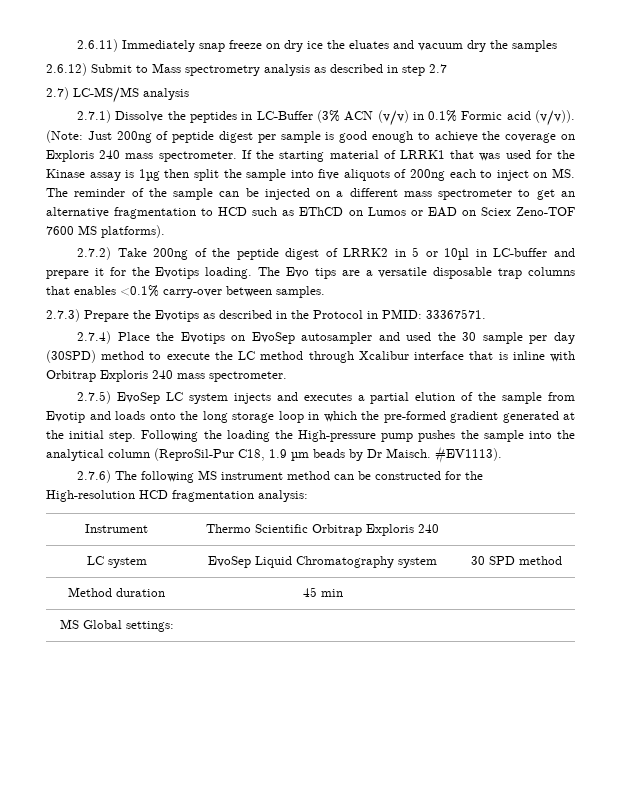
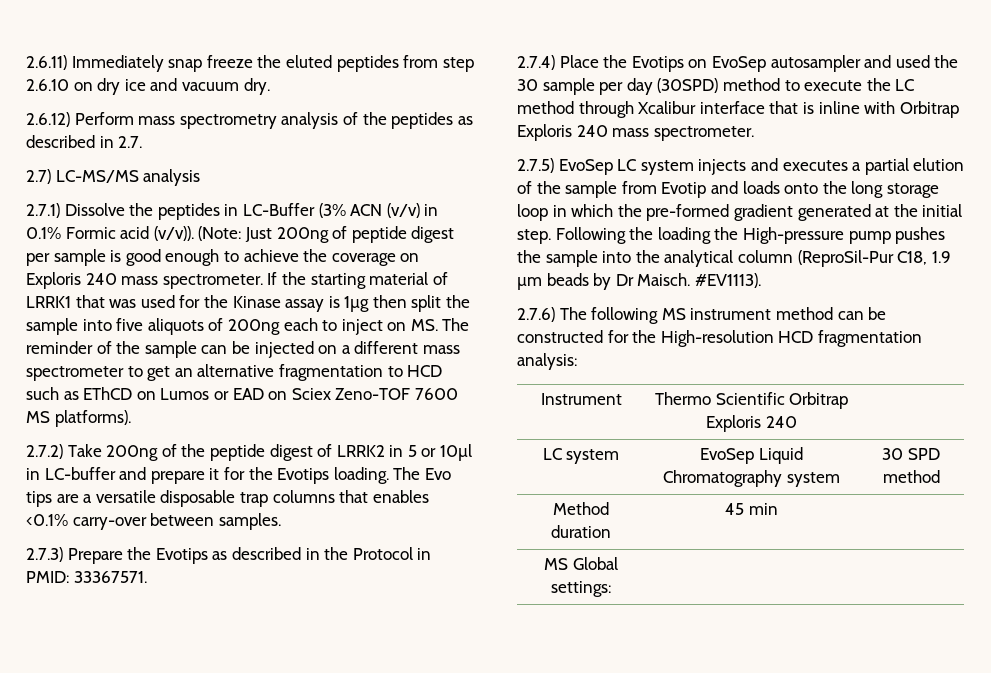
[266,40,558,52] [46,63,447,76] on dry ice the eluates and vacuum dry the samples // 2.6.12) Submit to Mass spectrometry analysis as described in step 2.7 -> [257,55,474,72] [26,78,270,95] [26,112,473,129] [26,135,143,148] the eluted peptides from step 2.6.10 on dry ice and vacuum dry. // 2.6.12) Perform mass spectrometry analysis of the peptides as described in 2.7.

